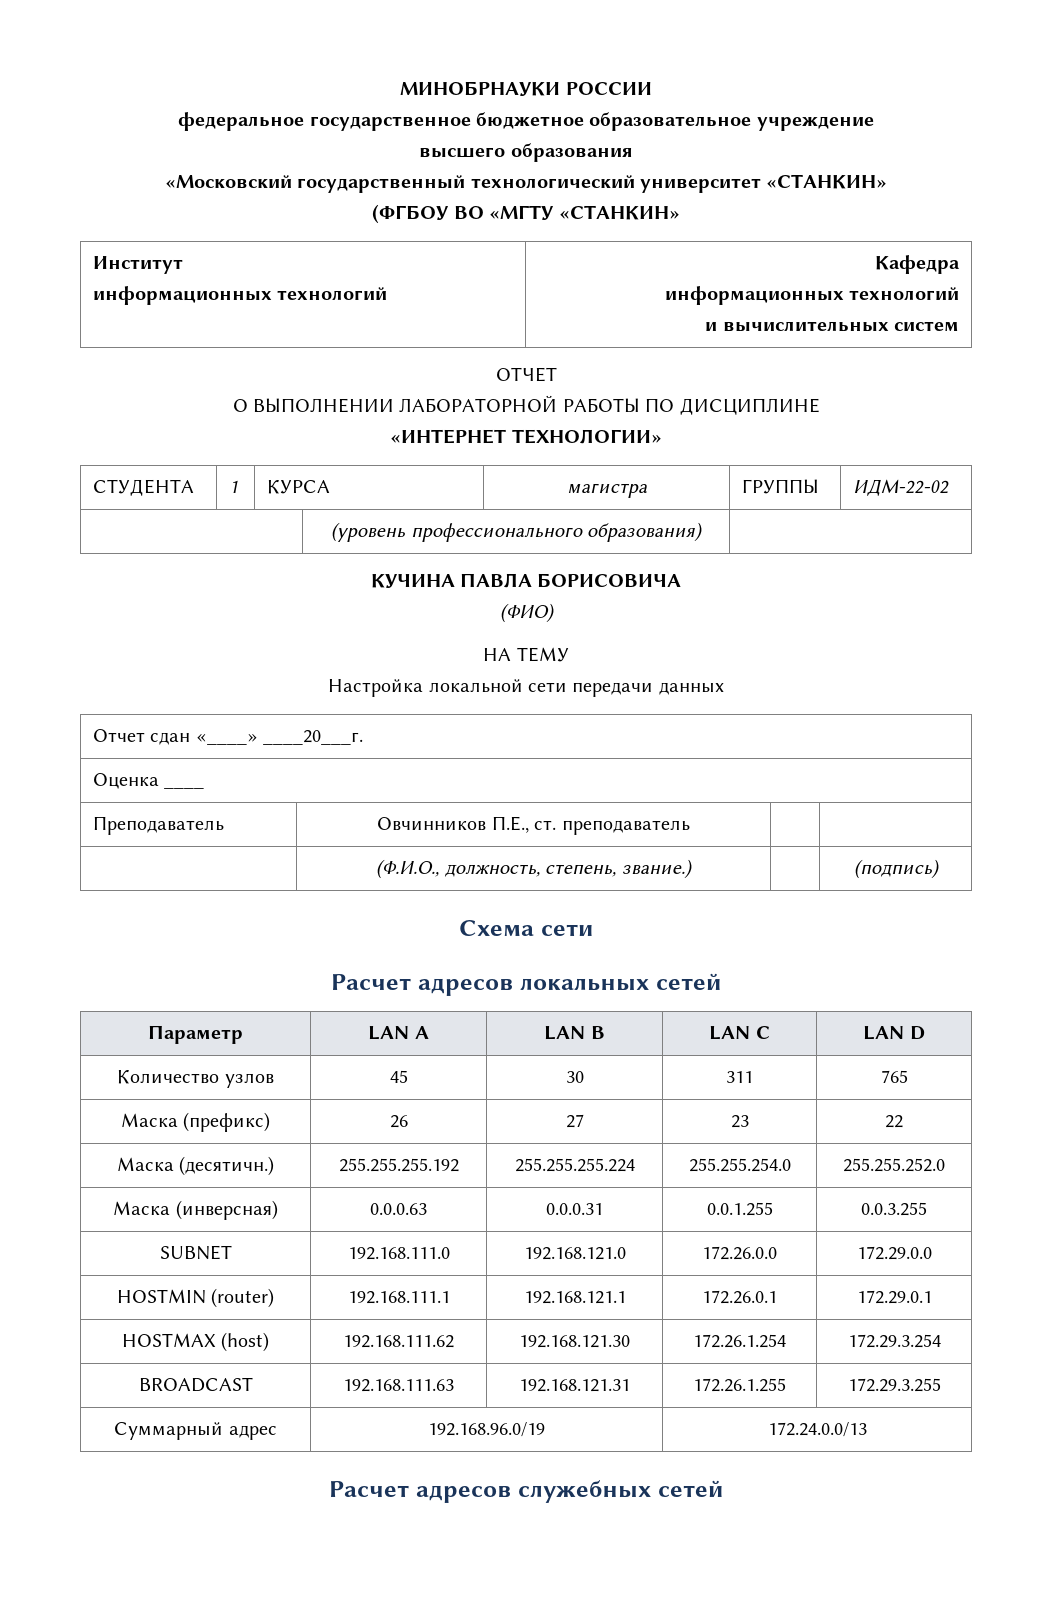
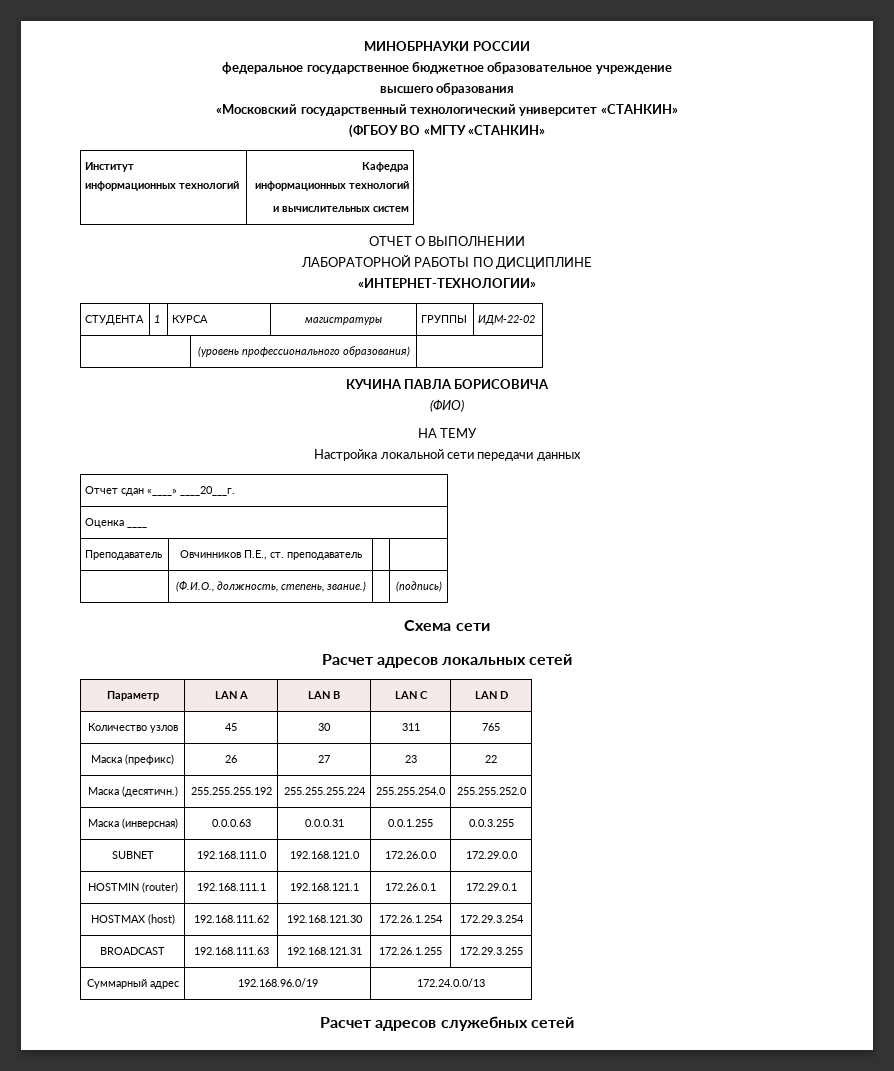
(557, 374) // -> (412, 241) none
(394, 405) none -> (526, 241) //
[390,429,662,444] «ИНТЕРНЕТ ТЕХНОЛОГИИ» -> [358,278,536,288] «ИНТЕРНЕТ-ТЕХНОЛОГИИ»
[566,483,648,498] магистра -> [305,317,382,325] магистратуры

